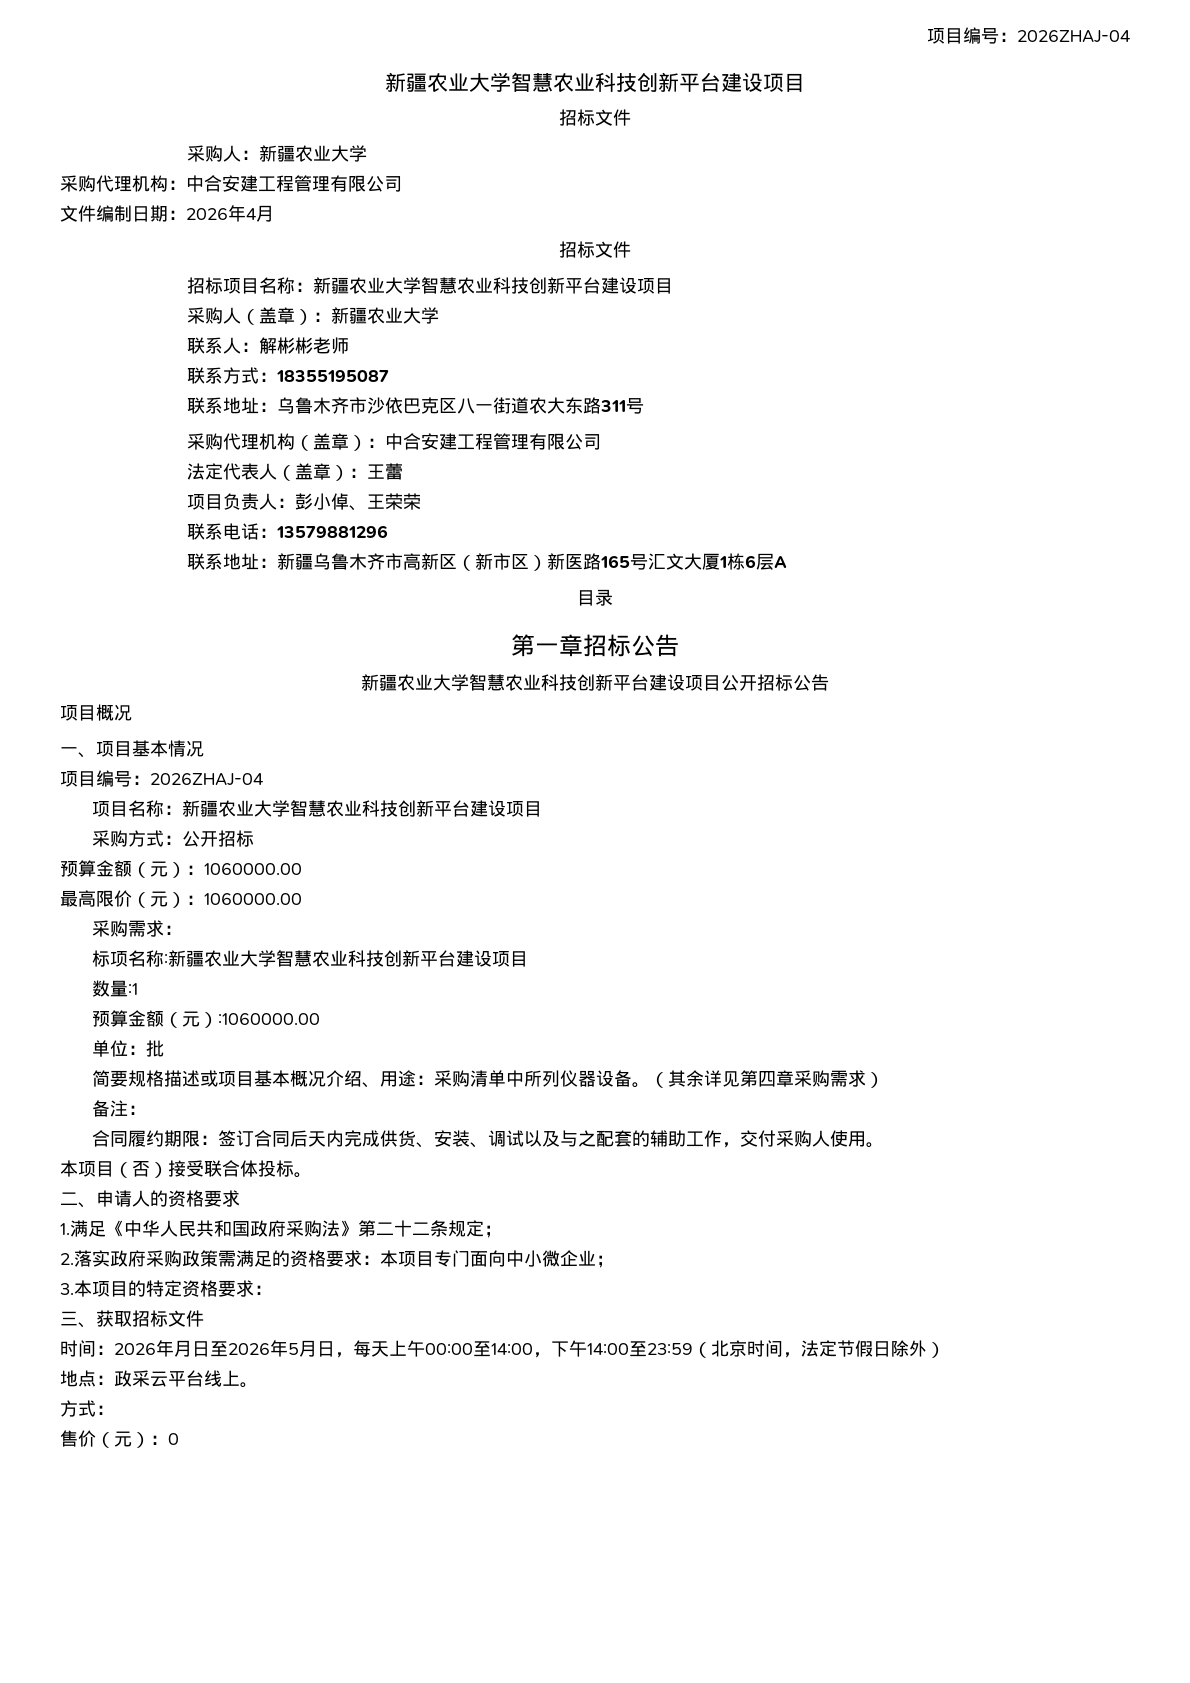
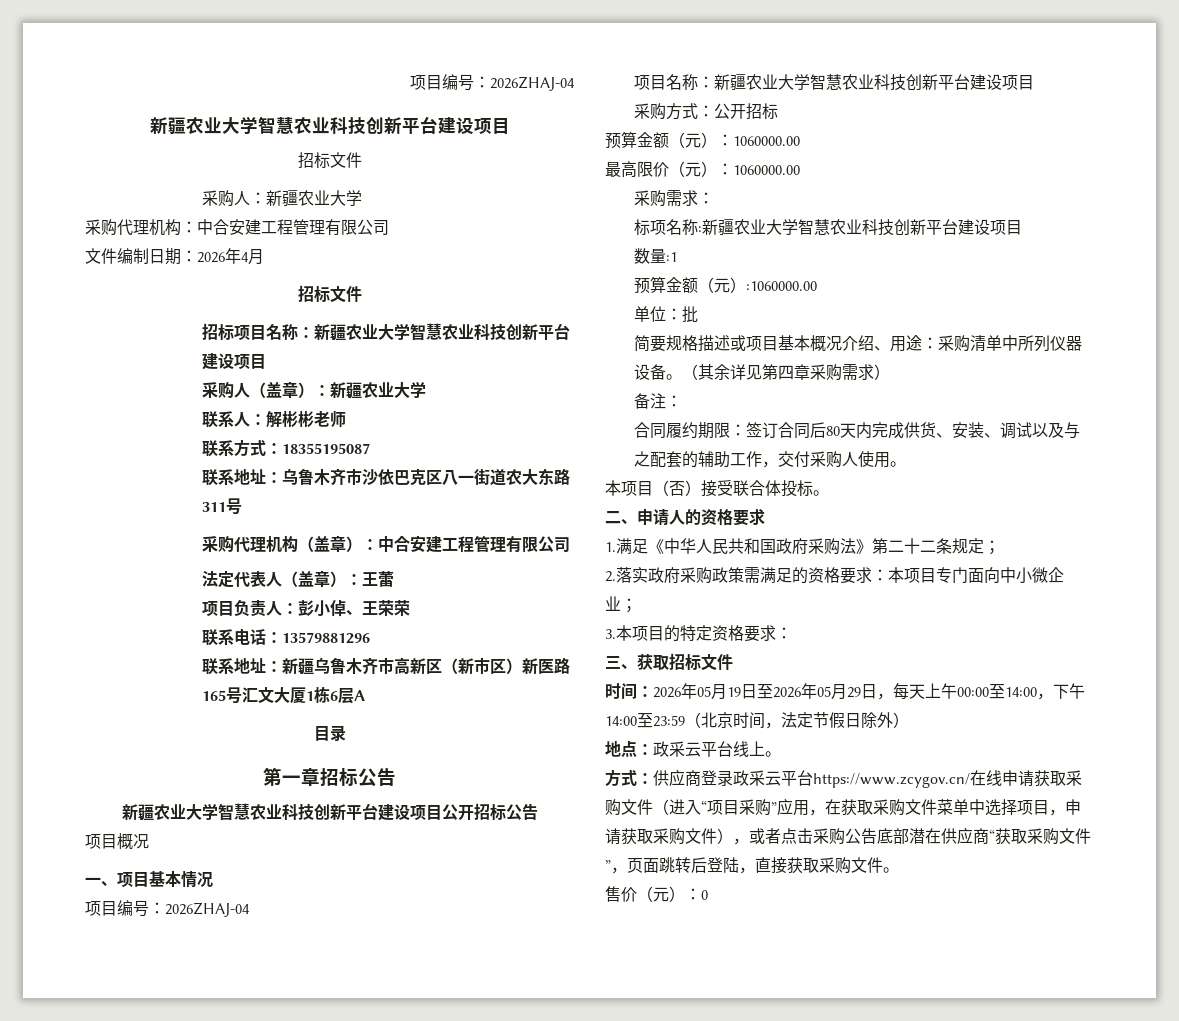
(308, 1138) none -> [826,426,841,436] 80
[174,1340,317,1357] 月日至2026年5月 -> [697,683,861,700] 05月19日至2026年05月29
(114, 1410) none -> [653,769,1082,788] [605,798,1081,816] [605,827,1091,845] [605,857,899,874] 供应商登录政采云平台https://www.zcygov.cn/在线申请获取采购文件（进入“项目采购”应用，在获取采购文件菜单中选择项目，申请获取采购文件），或者点击采购公告底部潜在供应商“获取采购文件”，页面跳转后登陆，直接获取采购文件。

